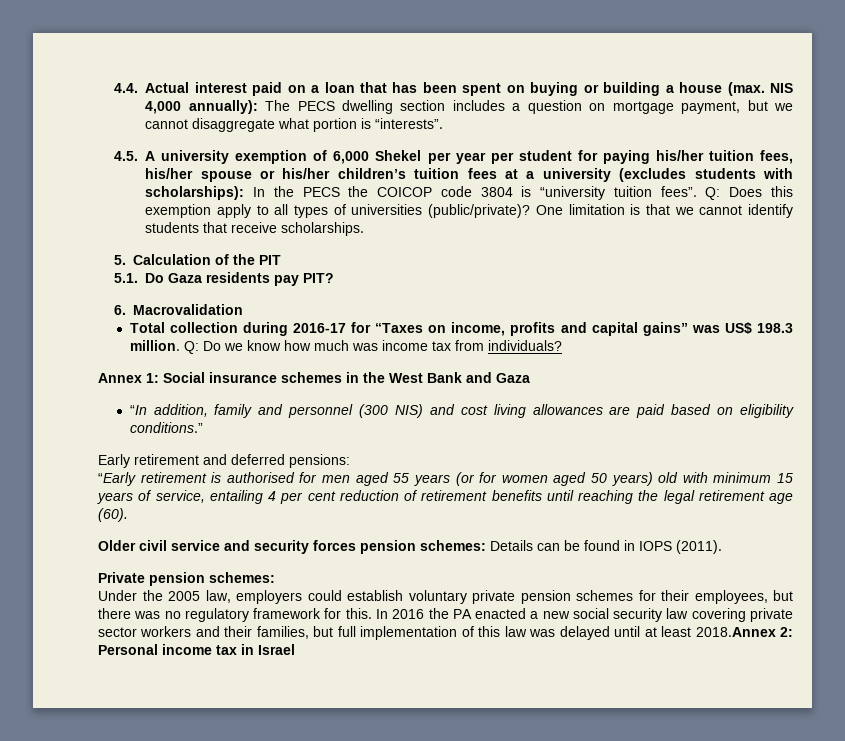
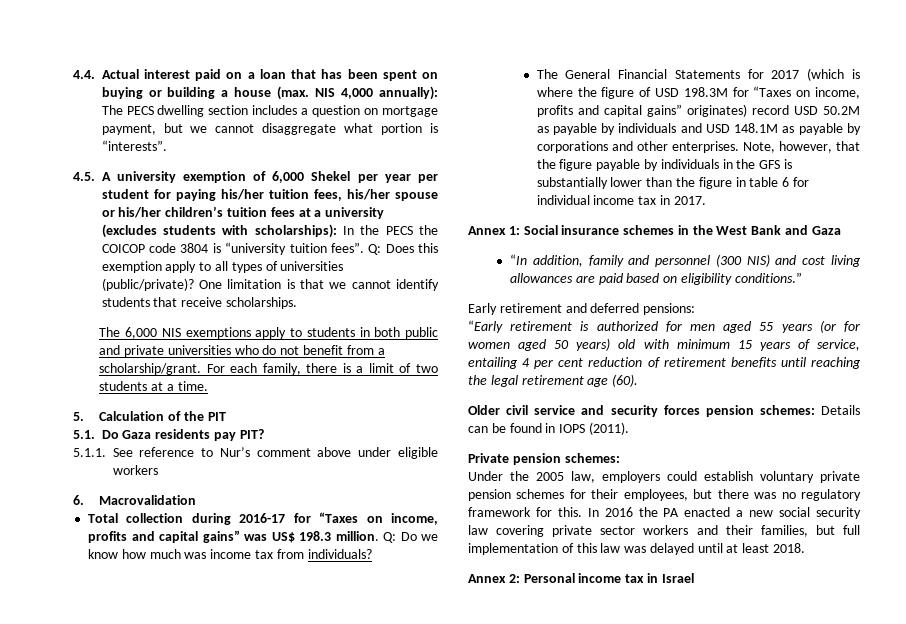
(365, 229) none -> [99,327,438,339] [99,345,385,357] [99,363,438,375] [99,381,208,391] // The 6,000 NIS exemptions apply to students in both public and private universities who do not benefit from a scholarship/grant. For each family, there is a limit of two students at a time.
(335, 278) none -> [72,447,438,459] [112,465,158,475] // 5.1.1. See reference to Nur’s comment above under eligible workers
(562, 345) none -> [536,68,860,81] [536,86,860,99] [536,104,860,117] [536,123,861,135] [536,141,860,153] [536,159,792,171] [536,177,809,189] [536,195,706,205] // The General Financial Statements for 2017 (which is where the figure of USD 198.3M for “Taxes on income, profits and capital gains” originates) record USD 50.2M as payable by individuals and USD 148.1M as payable by corporations and other enterprises. Note, however, that the figure payable by individuals in the GFS is substantially lower than the figure in table 6 for individual income tax in 2017.
[226,472,295,483] authorised -> [596,321,658,331] authorized
[695,627,776,637] 2018.Annex -> [773,543,806,553] [468,574,506,583] 2018. // Annex

